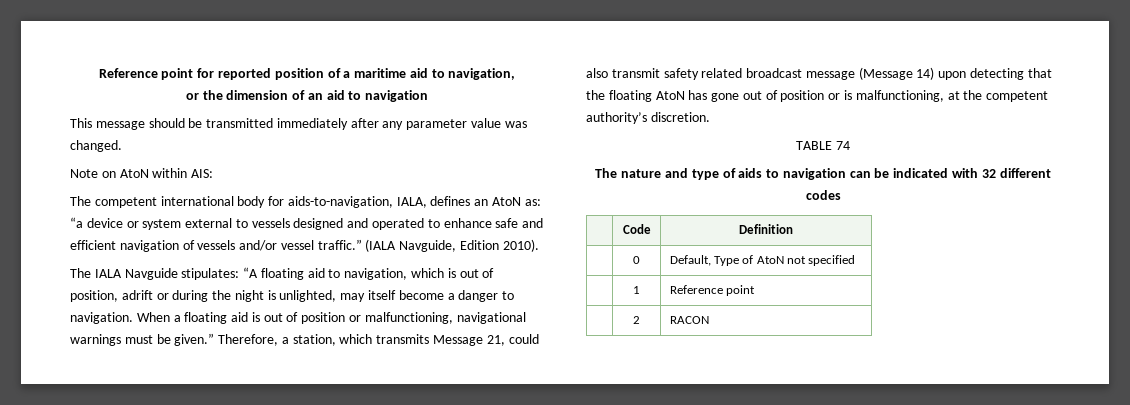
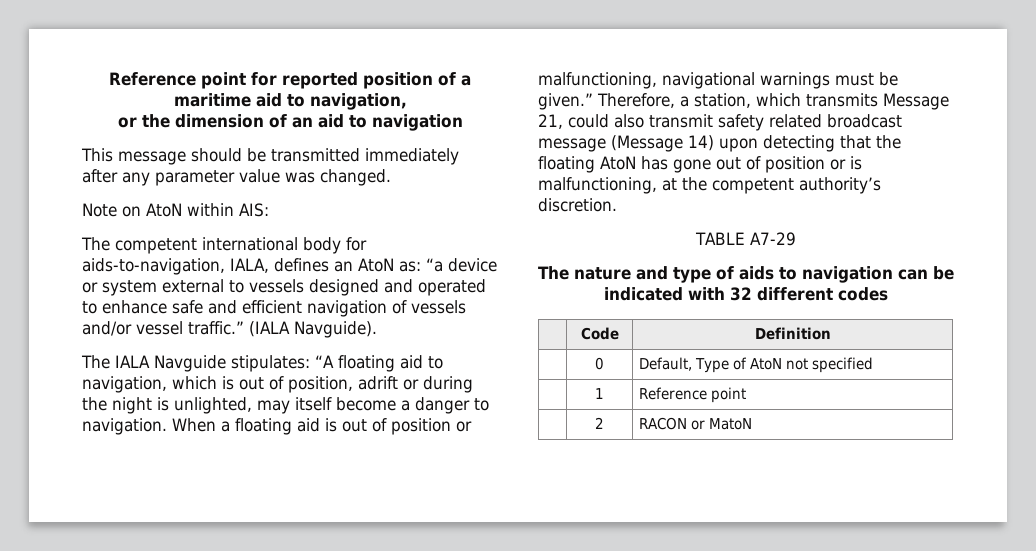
[399,239,539,252] Navguide, Edition 2010). -> [294,321,377,338] Navguide).
[835,141,850,150] 74 -> [749,232,796,246] A7-29
(709, 320) none -> [691,418,753,430] or MatoN

